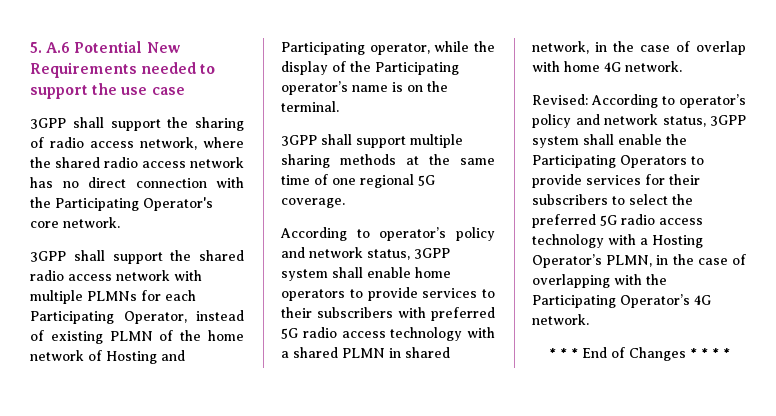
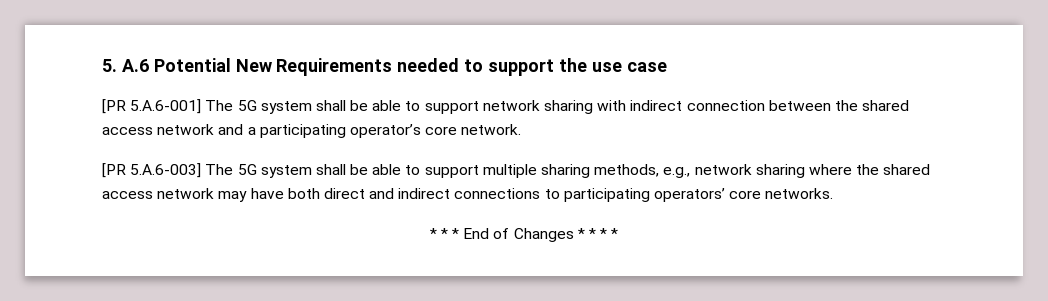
[30,117,244,131] [30,137,197,150] 3GPP shall support the sharing of radio access network, -> [102,99,910,114] [102,124,522,138] [102,163,805,178] [PR 5.A.6-001] The 5G system shall be able to support network sharing with indirect connection between the shared access network and a participating operator’s core network. // [PR 5.A.6-003] The 5G system shall be able to support multiple sharing methods, e.g., network sharing
[104,157,244,168] [30,177,244,188] [30,197,213,211] [30,217,120,228] [30,250,244,264] [30,270,202,281] [30,290,196,304] [30,310,244,324] [30,330,245,344] [30,350,185,364] [281,41,495,55] [281,61,459,75] [281,81,448,95] [281,101,339,112] [281,134,463,148] [281,154,495,168] [281,174,435,188] [281,198,345,208] [280,227,495,241] [281,247,450,260] [281,267,451,281] [281,287,495,301] [281,307,495,321] [281,327,495,341] [281,347,450,358] [532,41,746,55] [532,61,682,72] [532,94,746,108] [532,114,746,128] [532,134,687,148] [532,155,704,168] [532,174,700,188] [532,194,693,205] [532,214,703,228] [532,234,703,248] [532,254,746,268] [532,274,667,288] [532,294,711,308] [532,314,589,325] radio access network has no direct connection with the Participating Operator's core network. // 3GPP shall support the shared radio access network with multiple PLMNs for each Participating Operator, instead of existing PLMN of the home network of Hosting and Participating operator, while the display of the Participating operator’s name is on the terminal. // 3GPP shall support multiple sharing methods at the same time of one regional 5G coverage. // According to operator’s policy and network status, 3GPP system shall enable home operators to provide services to their subscribers with preferred 5G radio access technology with a shared PLMN in shared network, in the case of overlap with home 4G network. // Revised: According to operator’s policy and network status, 3GPP system shall enable the Participating Operators to provide services for their subscribers to select the preferred 5G radio access technology with a Hosting Operator’s PLMN, in the case of overlapping with the Participating Operator’s 4G network. -> [102,188,834,202] access network may have both direct and indirect connections to participating operators’ core networks.

